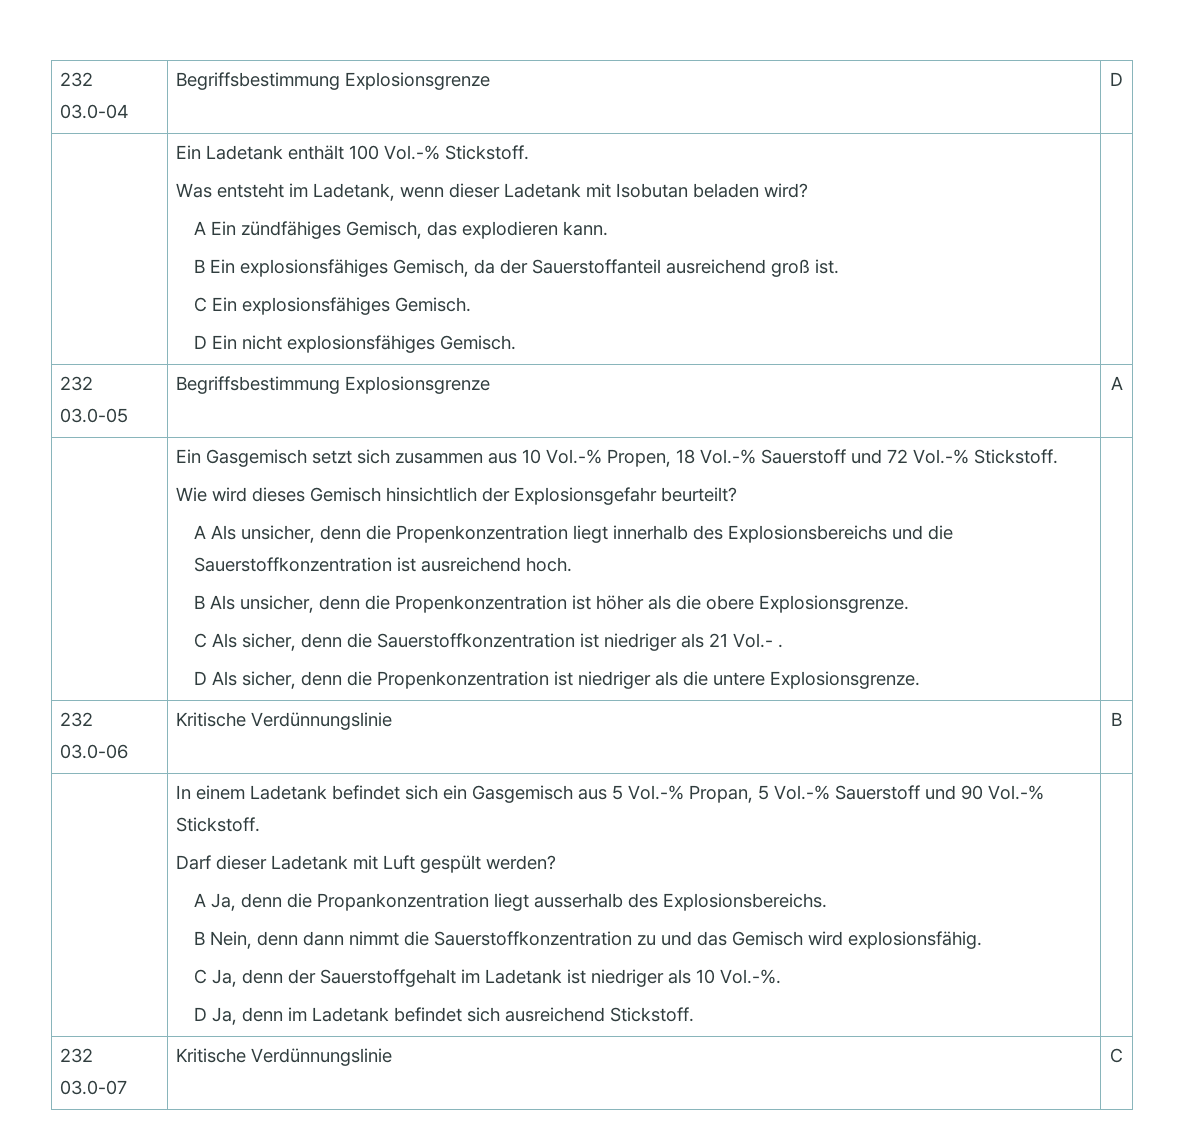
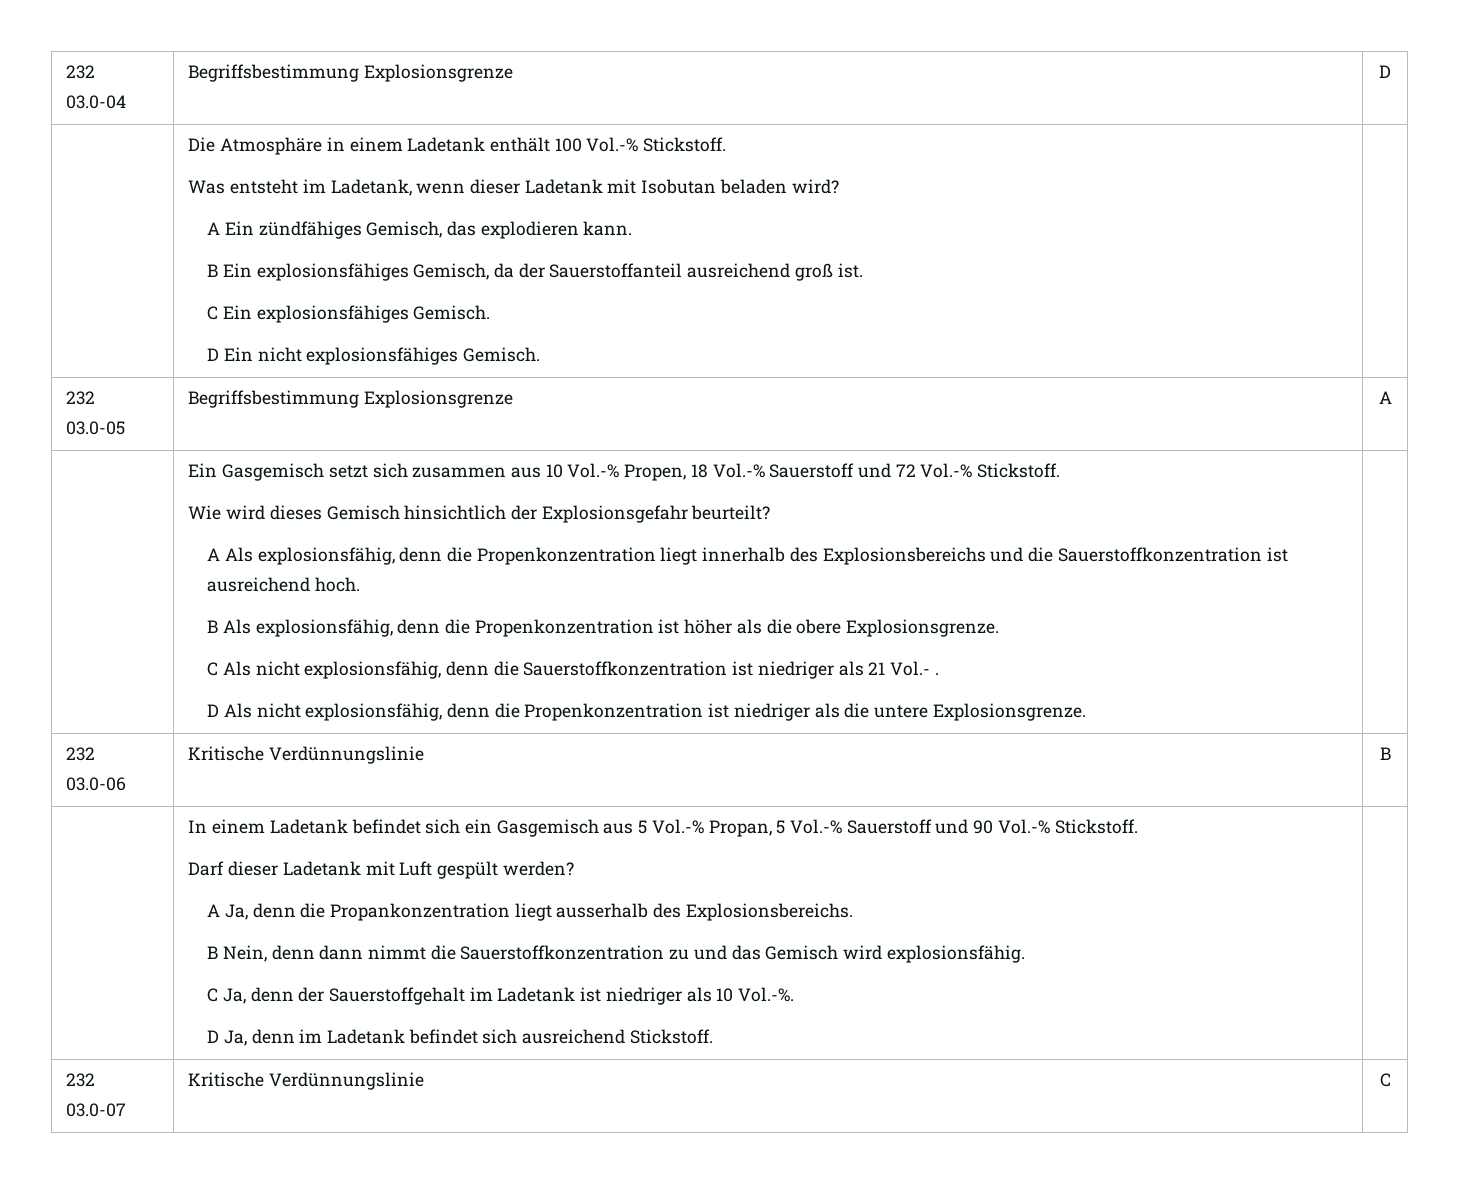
[175,145,201,159] Ein -> [188,137,403,155] Die Atmosphäre in einem
[240,525,315,543] unsicher, -> [257,547,395,565] explosionsfähig,
[239,595,314,613] unsicher, -> [255,619,393,637] explosionsfähig,
[241,633,296,651] sicher, -> [255,661,442,679] nicht explosionsfähig,
[241,671,296,689] sicher, -> [256,703,443,721] nicht explosionsfähig,

